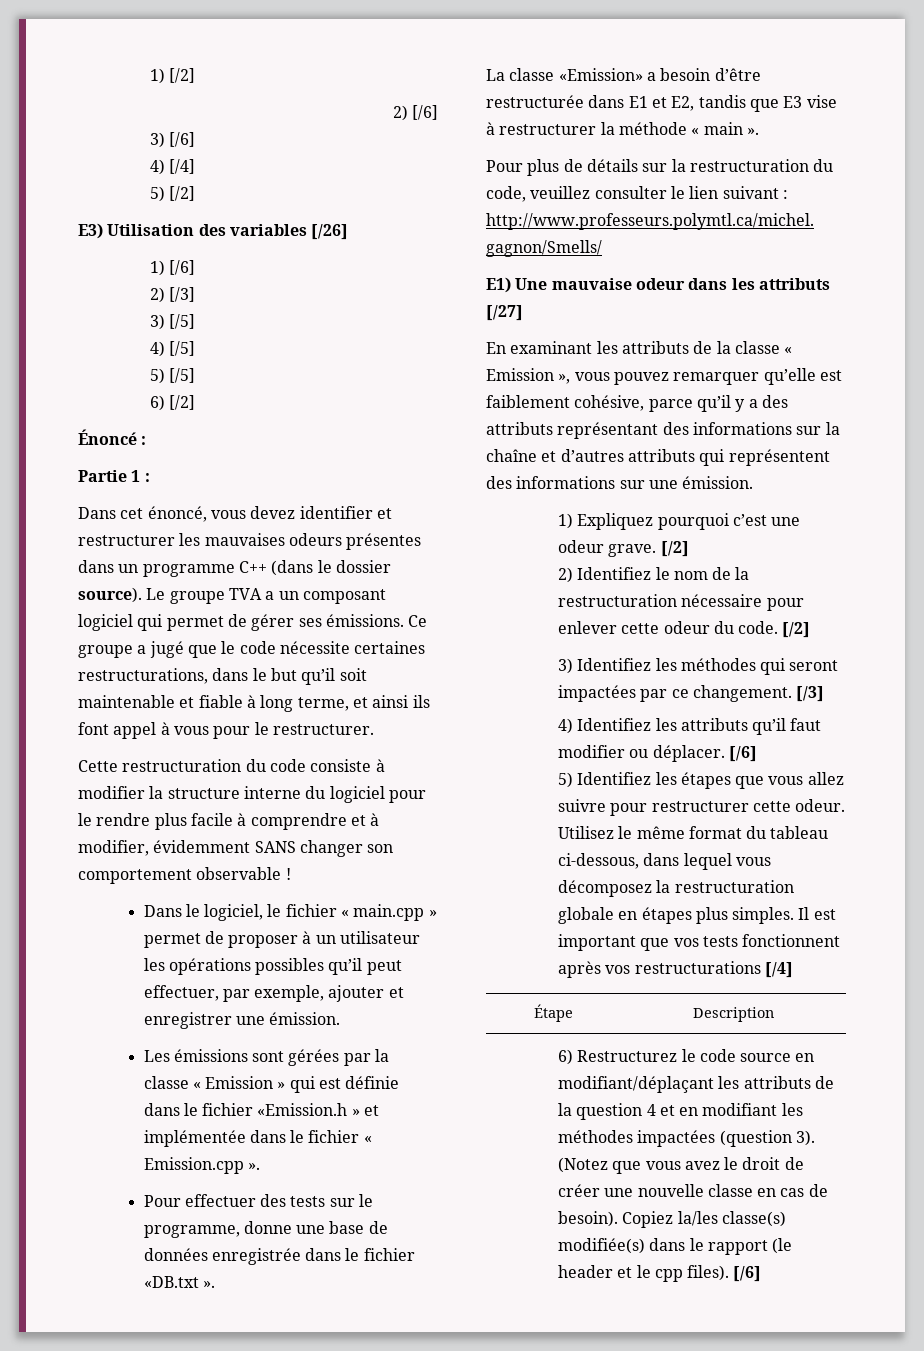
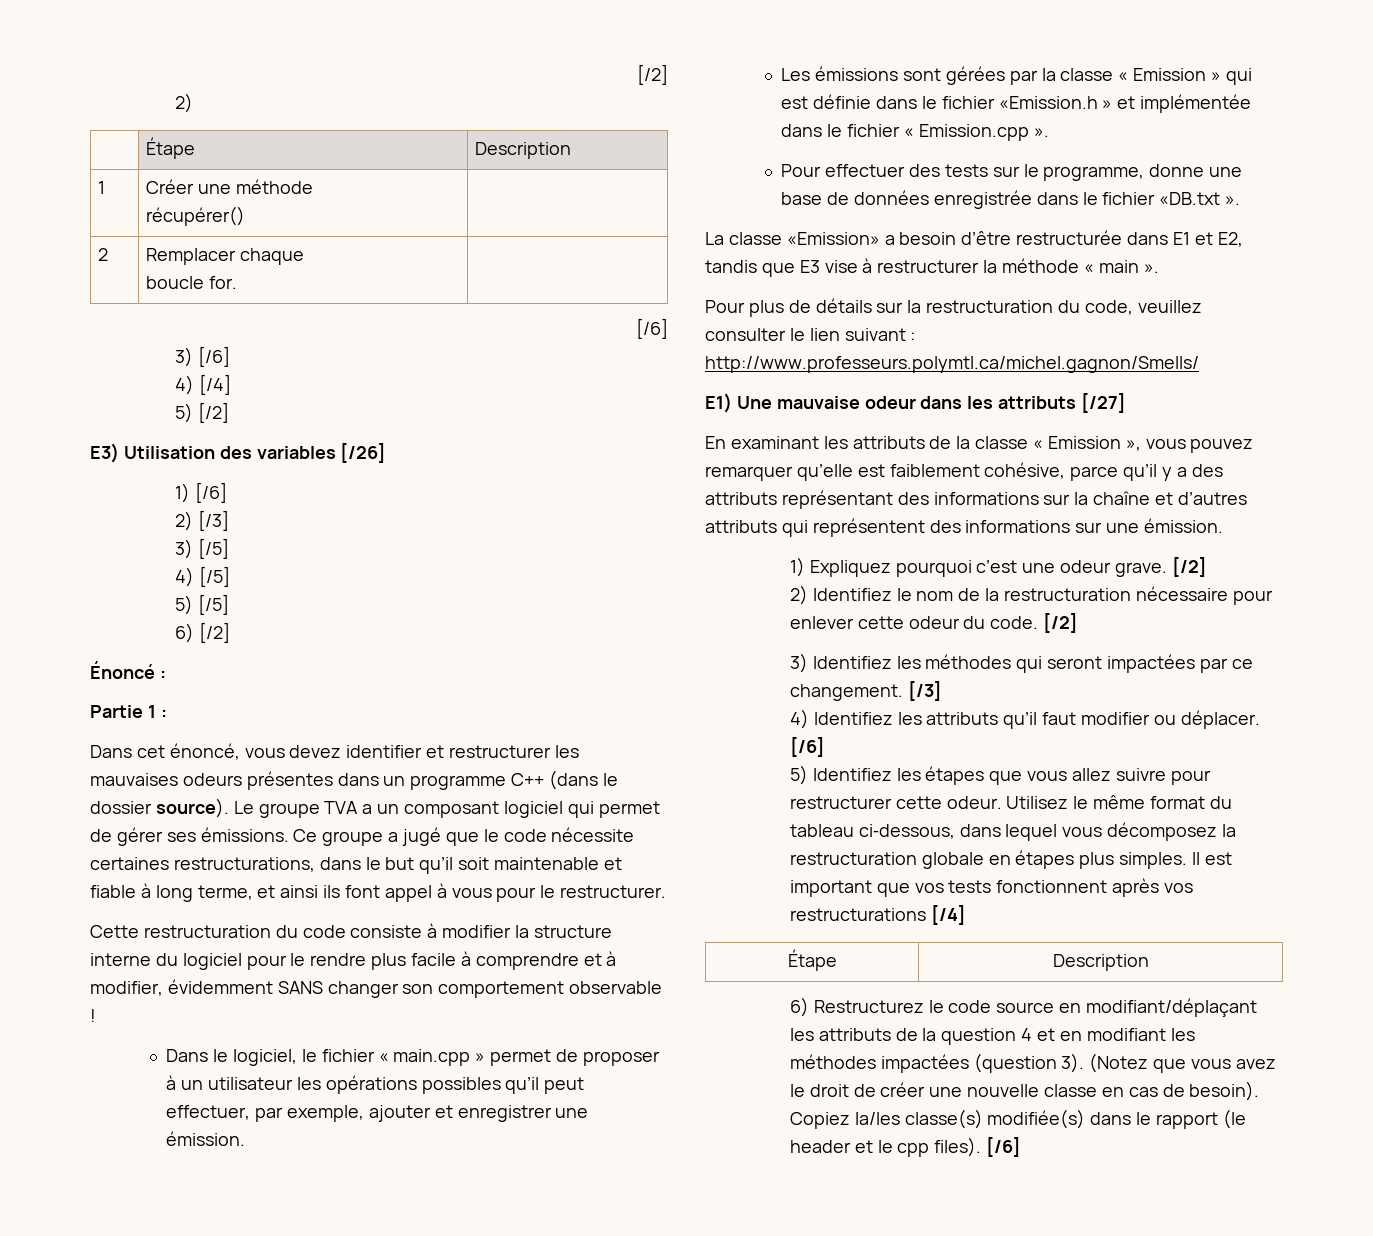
[149,68,196,84] [392,105,408,121] 1) [/2] // 2) -> [637,64,668,85] [174,93,193,113] [146,137,196,159] [475,142,572,159] [98,181,106,194] [146,179,313,194] [146,206,246,226] [98,248,109,261] [146,248,305,265] [146,276,238,289] [/2] // 2) // | Étape | Description // 1 | Créer une méthode // récupérer() | // 2 | Remplacer chaque // boucle for. | //

